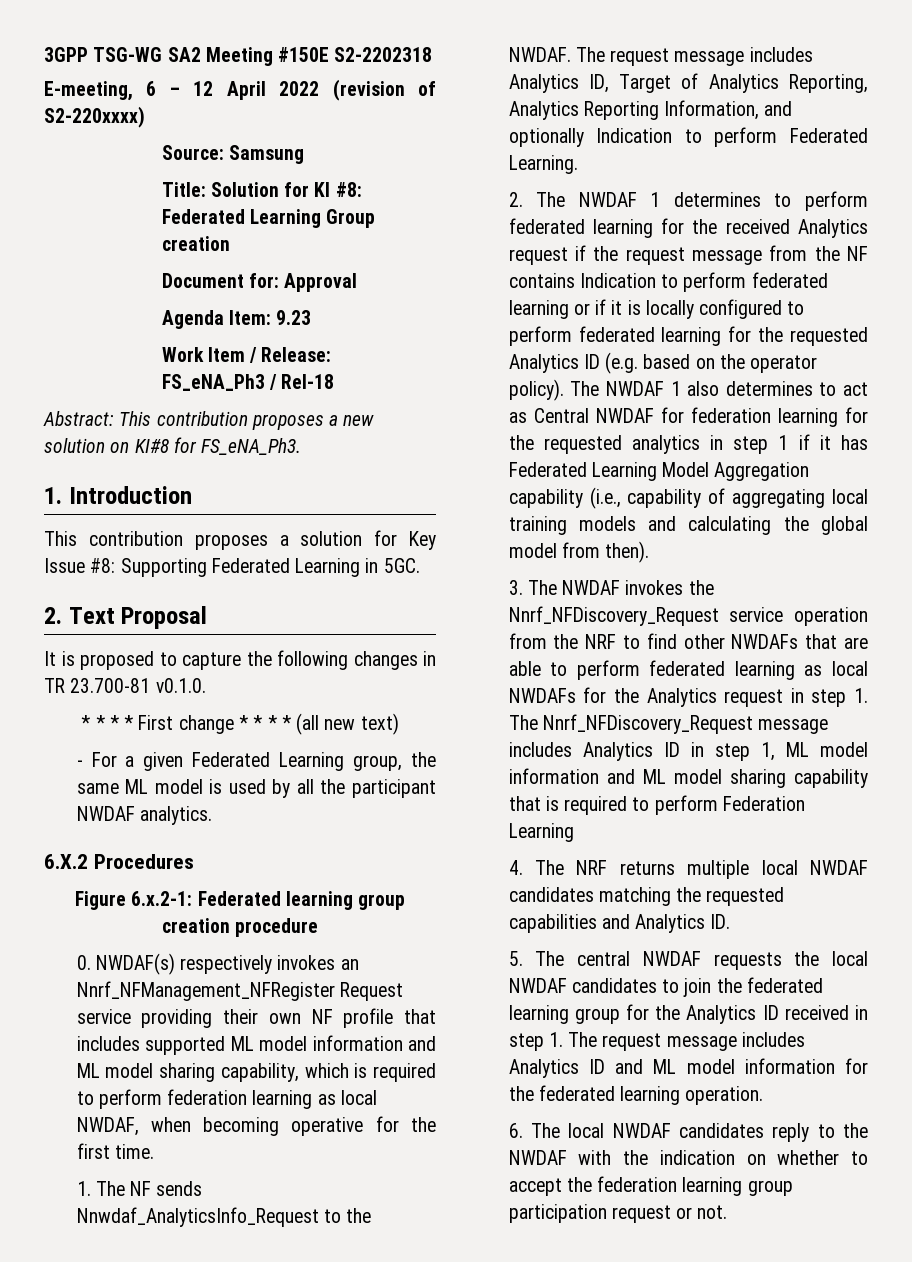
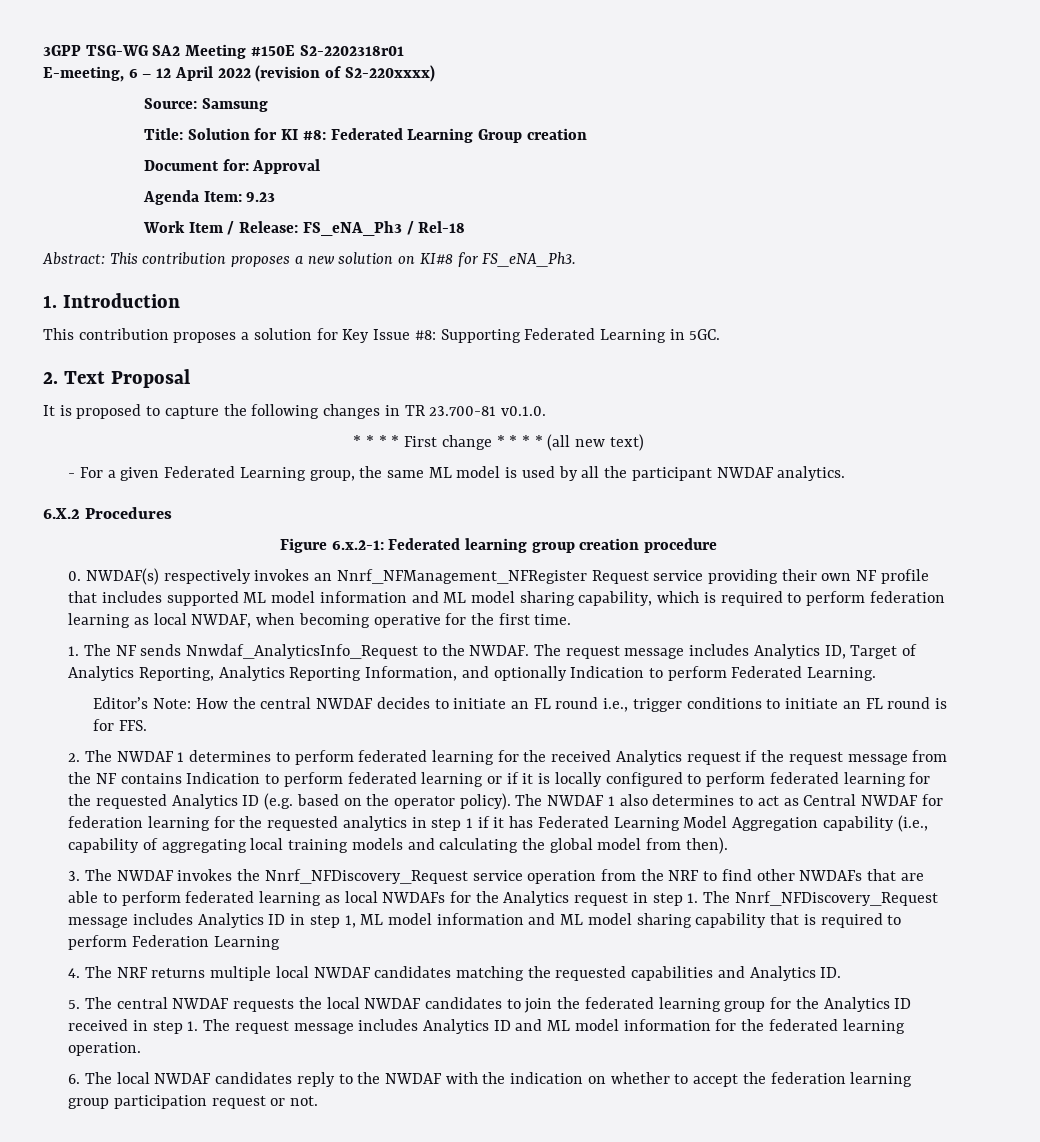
[334,47,433,62] S2-2202318 -> [299,45,404,56] S2-2202318r01
(578, 164) none -> [93,697,947,712] [93,719,148,731] // Editor’s Note: How the central NWDAF decides to initiate an FL round i.e., trigger conditions to initiate an FL round is for FFS.

